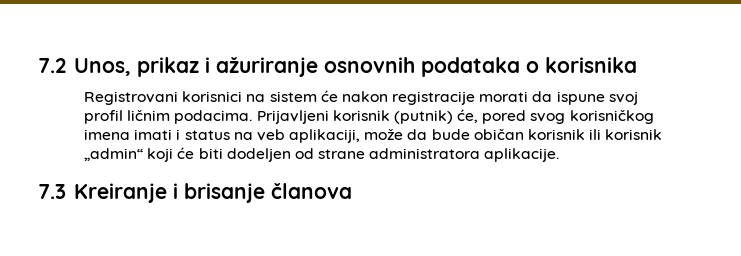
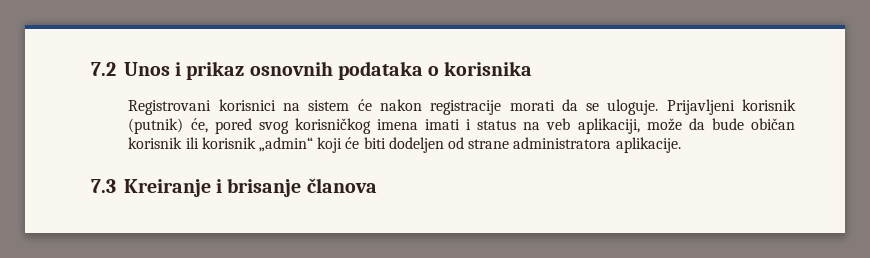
[73,57,318,77] Unos, prikaz i ažuriranje -> [123,61,245,80] Unos i prikaz
[556,91,638,105] [83,110,253,124] ispune svoj profil ličnim podacima. -> [586,99,659,115] se uloguje.

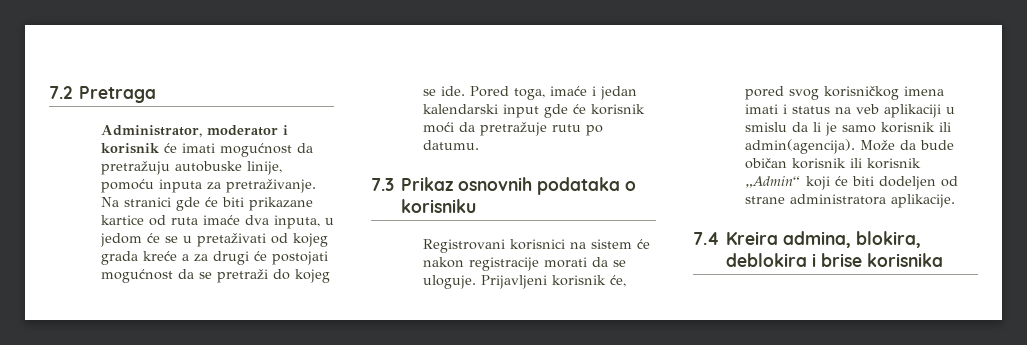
[123,61,245,80] Unos i prikaz -> [79,86,157,103] [100,125,288,137] [100,143,313,157] [100,161,282,175] [100,179,316,193] [100,197,313,211] [100,215,334,229] [99,233,328,247] [100,251,328,265] [100,269,330,283] [422,86,637,100] [422,104,645,118] [422,122,603,136] [422,140,479,150] [371,177,455,191] Pretraga // Administrator, moderator i korisnik će imati mogućnost da pretražuju autobuske linije, pomoću inputa za pretraživanje. Na stranici gde će biti prikazane kartice od ruta imaće dva inputa, u jedom će se u pretaživati od kojeg grada kreće a za drugi će postojati mogućnost da se pretraži do kojeg se ide. Pored toga, imaće i jedan kalendarski input gde će korisnik moći da pretražuje rutu po datumu. // 7.3 Prikaz
[444,61,533,76] korisnika -> [401,199,477,213] korisniku
[128,118,184,134] (putnik) -> (606, 280) none
[577,118,682,134] aplikaciji, može -> [883,104,955,118] [744,122,951,136] [744,139,895,154] aplikaciji u smislu da li je samo korisnik ili admin(agencija). Može
[259,137,314,152] „admin“ -> [744,176,801,188] „Admin“
[91,178,377,197] 7.3 Kreiranje i brisanje članova -> [693,231,922,248] [726,253,944,267] 7.4 Kreira admina, blokira, deblokira i brise korisnika

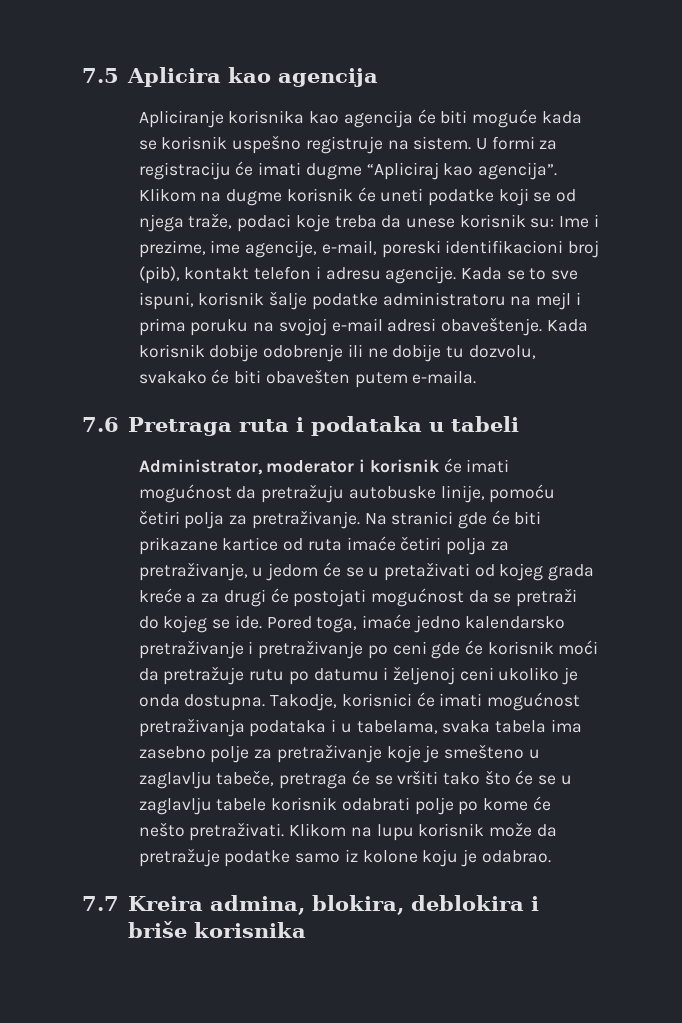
[49,86,157,103] 7.2 Pretraga -> [82,67,378,87] [138,109,582,128] [138,135,558,154] [138,161,558,180] [138,187,577,206] [138,213,599,232] [138,240,600,258] [138,266,579,284] [138,291,581,310] [138,317,588,336] [138,344,536,362] [138,369,477,388] [82,416,519,436] 7.5 Aplicira kao agencija // Apliciranje korisnika kao agencija će biti moguće kada se korisnik uspešno registruje na sistem. U formi za registraciju će imati dugme “Apliciraj kao agencija”. Klikom na dugme korisnik će uneti podatke koji se od njega traže, podaci koje treba da unese korisnik su: Ime i prezime, ime agencije, e-mail, poreski identifikacioni broj (pib), kontakt telefon i adresu agencije. Kada se to sve ispuni, korisnik šalje podatke administratoru na mejl i prima poruku na svojoj e-mail adresi obaveštenje. Kada korisnik dobije odobrenje ili ne dobije tu dozvolu, svakako će biti obavešten putem e-maila. // 7.6 Pretraga ruta i podataka u tabeli
[158,179,202,193] inputa -> [138,510,225,529] četiri polja
[244,215,320,229] dva inputa, -> [400,536,509,555] [138,562,248,581] četiri polja za pretraživanje,
[591,86,637,100] [422,104,539,118] i jedan kalendarski input -> [413,615,566,633] [138,640,427,659] jedno kalendarsko pretraživanje i pretraživanje po ceni
[422,140,479,150] [371,177,637,195] [401,199,477,213] [422,239,650,253] [422,257,626,271] [422,275,626,289] [744,86,944,100] [744,104,955,118] [744,122,951,136] [744,139,954,154] [744,158,921,169] [744,176,958,190] [744,194,955,208] [693,232,719,245] datumu. // 7.3 Prikaz osnovnih podataka o korisniku // Registrovani korisnici na sistem će nakon registracije morati da se uloguje. Prijavljeni korisnik će, pored svog korisničkog imena imati i status na veb aplikaciji u smislu da li je samo korisnik ili admin(agencija). Može da bude običan korisnik ili korisnik „Admin“ koji će biti dodeljen od strane administratora aplikacije. // 7.4 -> [313,666,579,685] [138,692,581,711] [138,718,582,737] [138,744,540,763] [138,770,572,789] [138,796,551,815] [138,822,557,841] [138,848,551,867] [82,896,119,911] datumu i željenoj ceni ukoliko je onda dostupna. Takodje, korisnici će imati mogućnost pretraživanja podataka i u tabelama, svaka tabela ima zasebno polje za pretraživanje koje je smešteno u zaglavlju tabeče, pretraga će se vršiti tako što će se u zaglavlju tabele korisnik odabrati polje po kome će nešto pretraživati. Klikom na lupu korisnik može da pretražuje podatke samo iz kolone koju je odabrao. // 7.7
[821,253,863,267] brise -> [127,921,187,938] briše

